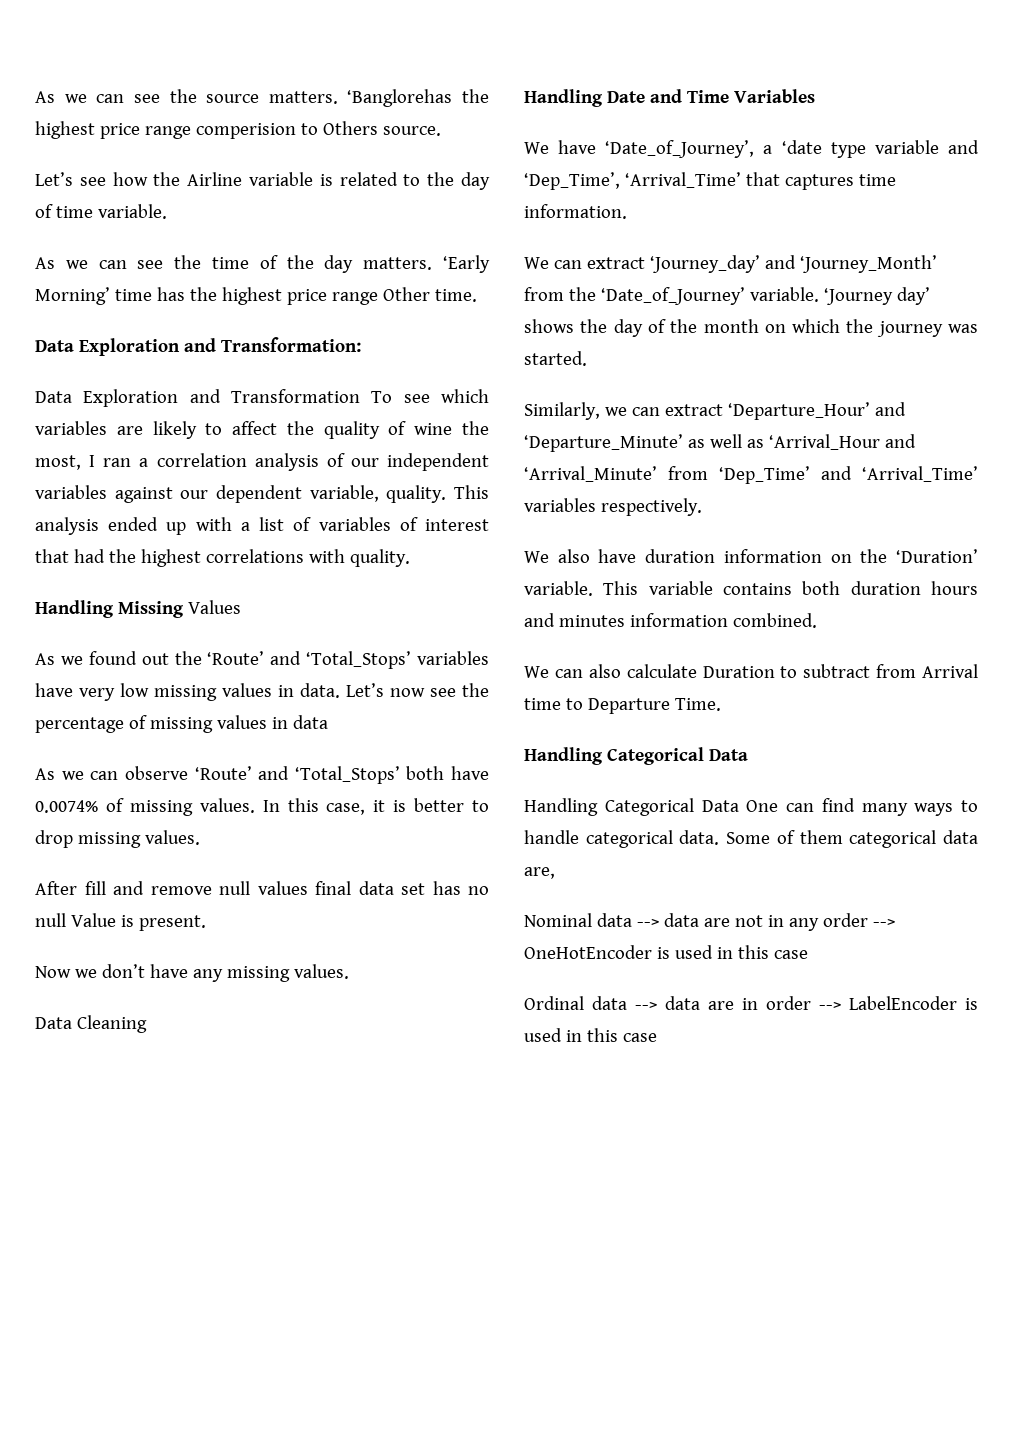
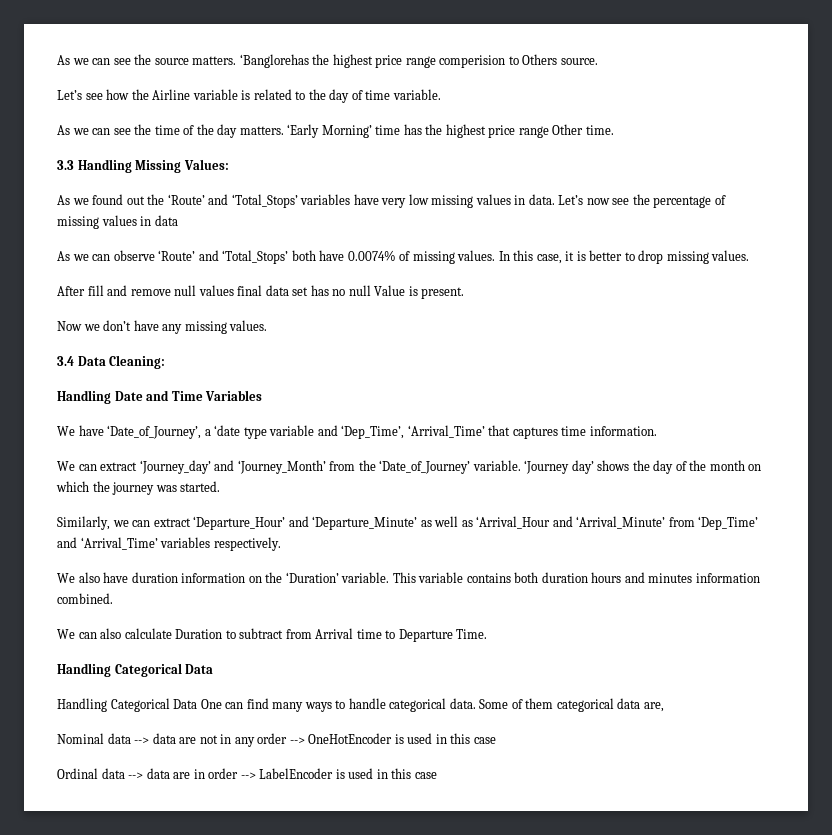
[35,337,361,356] [35,389,489,407] [35,421,489,439] [35,453,489,471] [35,485,490,503] [35,517,490,535] [35,549,410,567] Data Exploration and Transformation: // Data Exploration and Transformation To see which variables are likely to affect the quality of wine the most, I ran a correlation analysis of our independent variables against our dependent variable, quality. This analysis ended up with a list of variables of interest that had the highest correlations with quality. // -> [57,160,74,170] 3.3
[187,600,241,614] Values -> [183,159,229,170] Values:
[35,1015,147,1033] Data Cleaning -> [57,355,166,369] 3.4 Data Cleaning:

